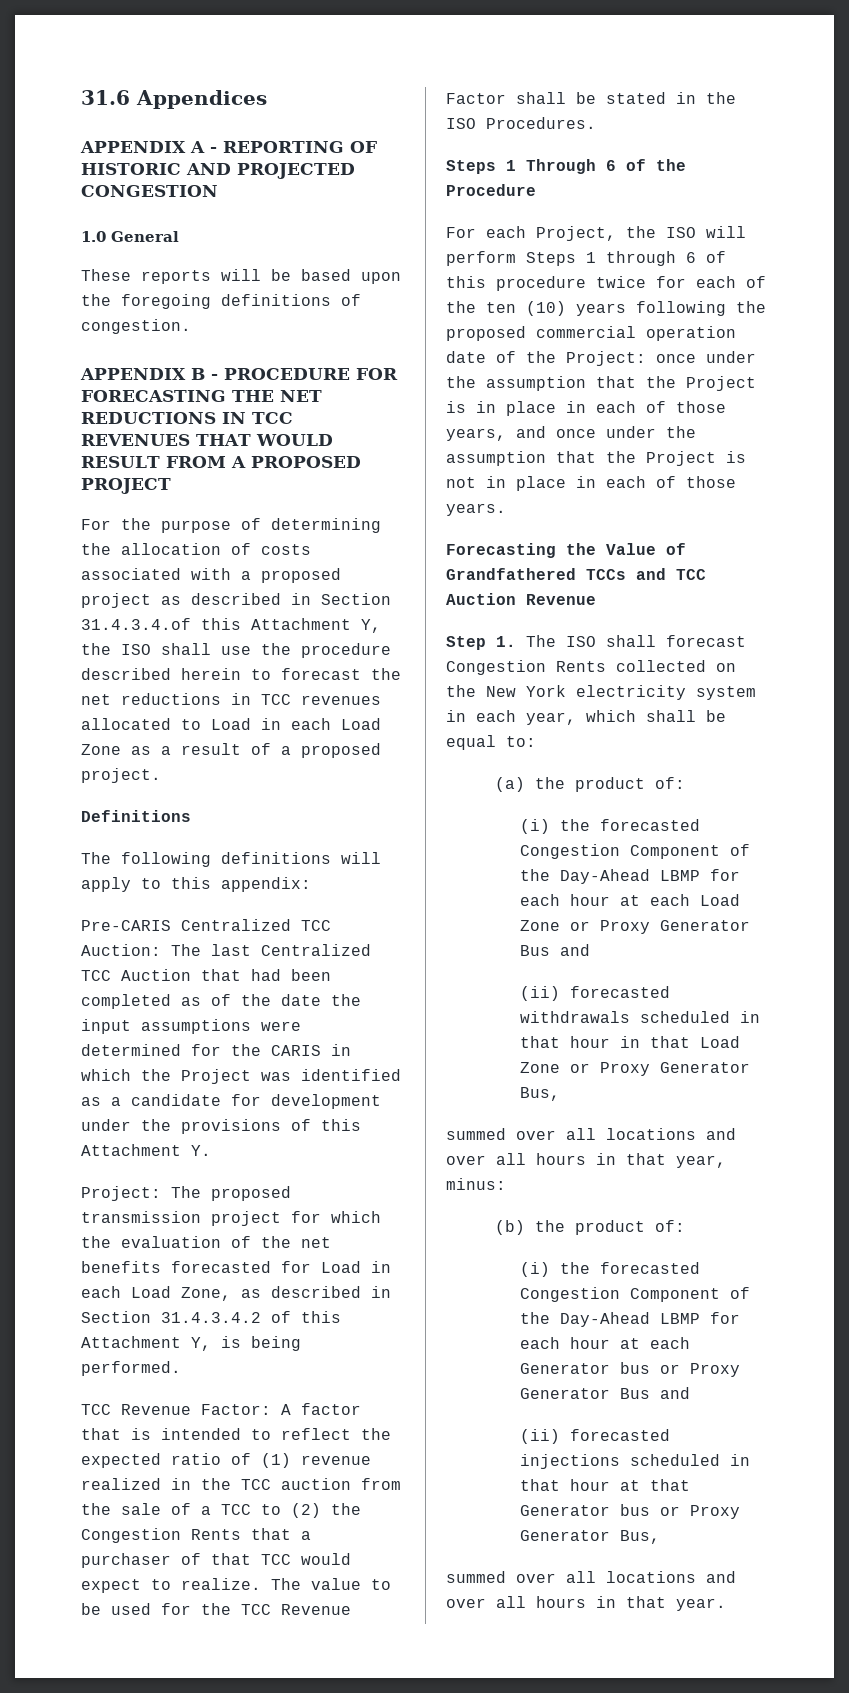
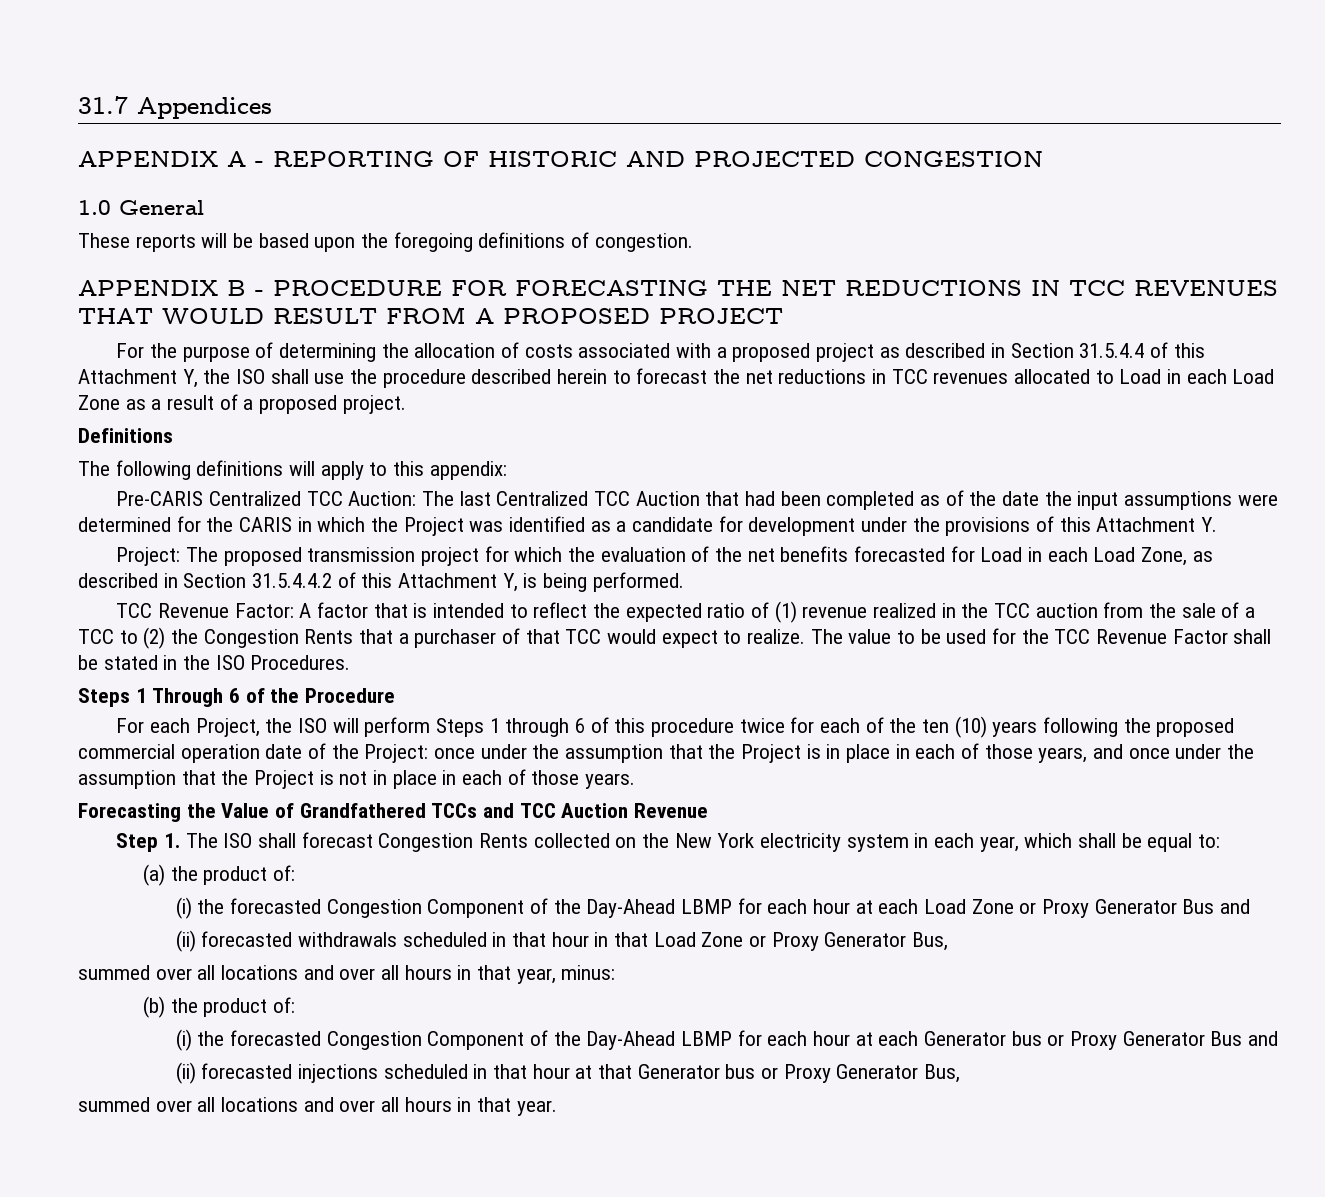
[81,90,130,105] 31.6 -> [78,96,128,114] 31.7
[81,618,191,630] 31.4.3.4.of -> [1079,342,1169,358] 31.5.4.4 of
[161,1312,261,1323] 31.4.3.4.2 -> [252,573,333,588] 31.5.4.4.2

